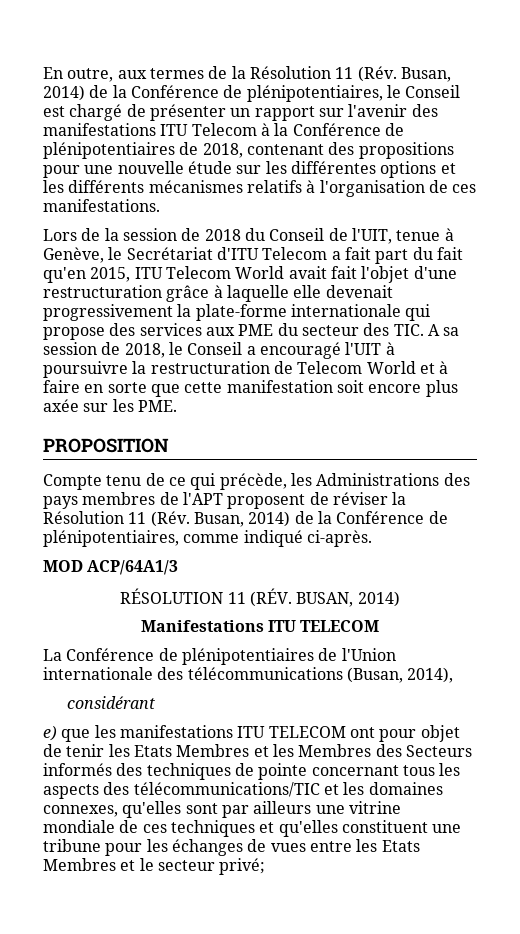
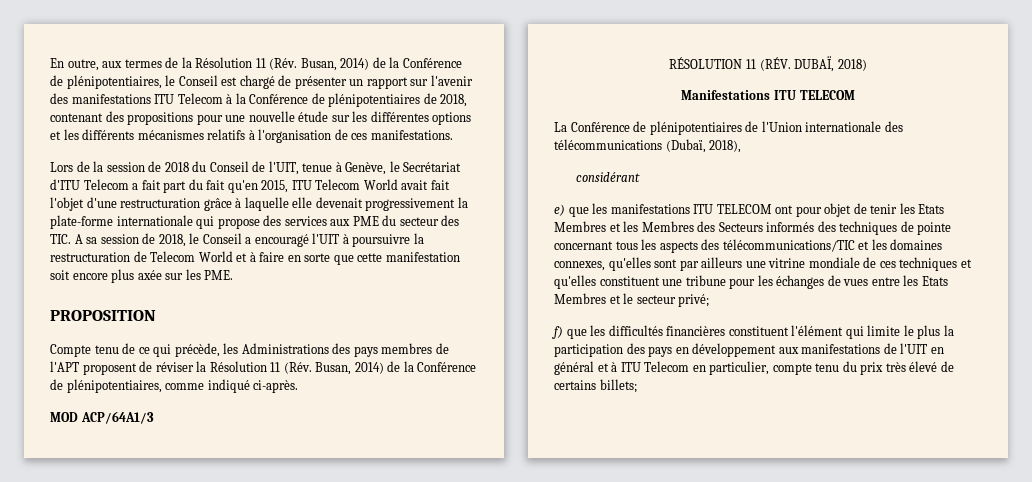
[296,591,400,607] BUSAN, 2014) -> [794,56,867,72] DUBAÏ, 2018)
[346,667,454,683] (Busan, 2014), -> [665,139,742,153] (Dubaï, 2018),
(266, 866) none -> [552,325,954,339] [554,343,944,357] [554,361,954,375] [554,379,637,393] // f) que les difficultés financières constituent l'élément qui limite le plus la participation des pays en développement aux manifestations de l'UIT en général et à ITU Telecom en particulier, compte tenu du prix très élevé de certains billets;

